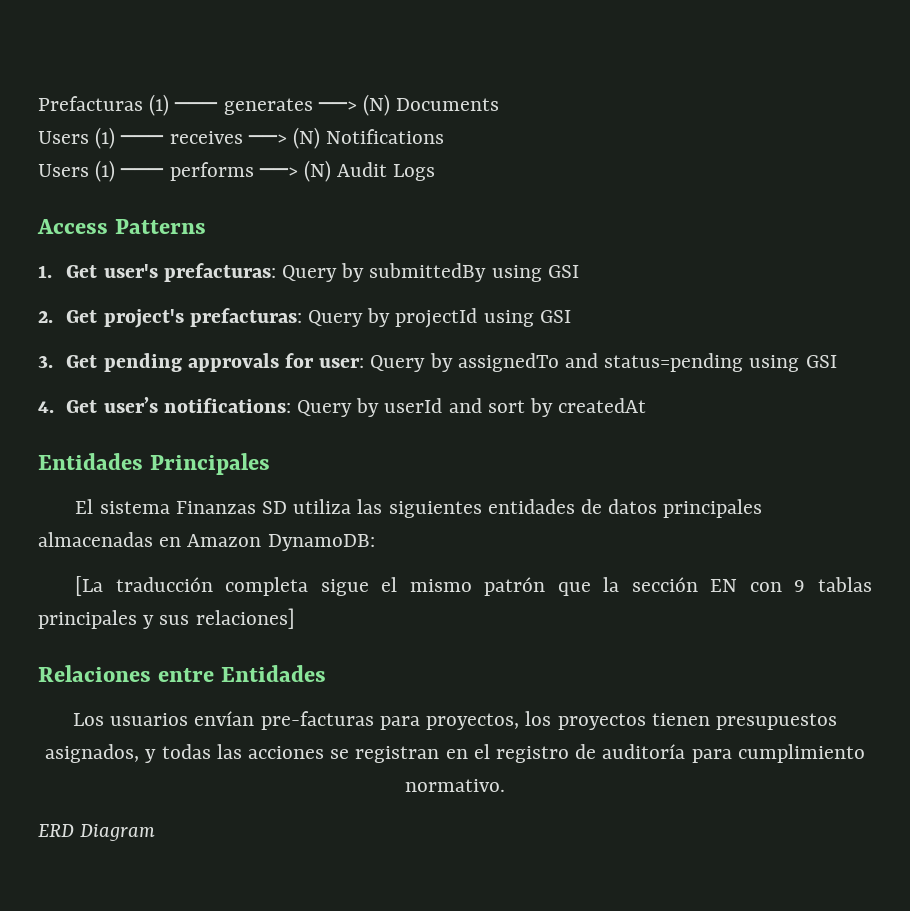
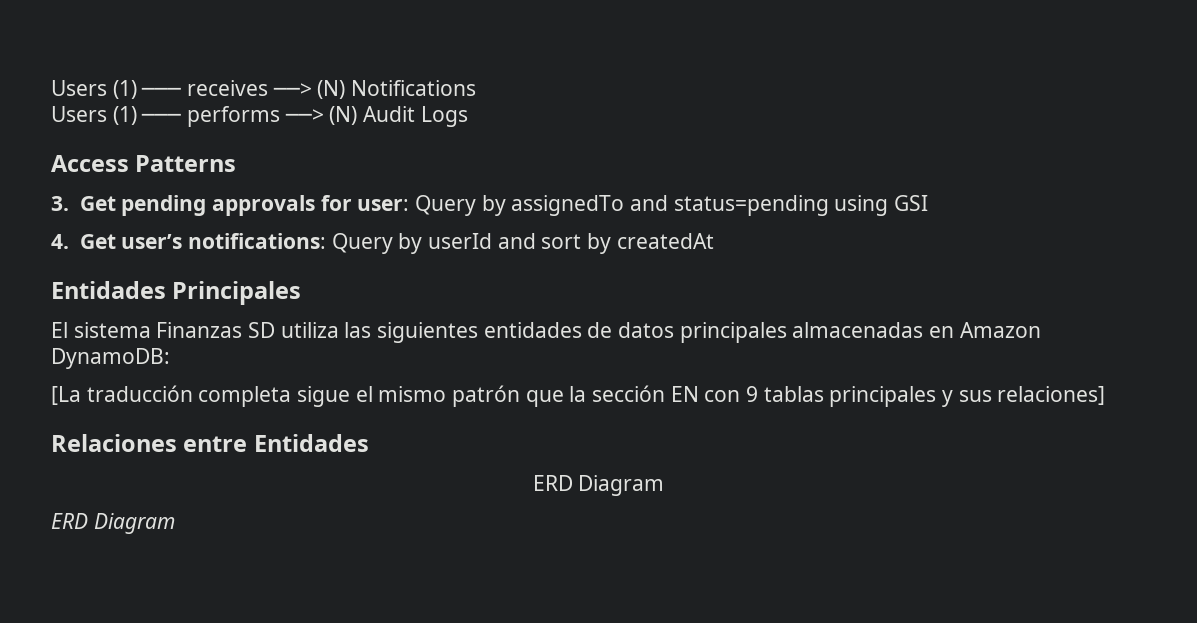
[38,94,500,116] Prefacturas (1) ─── generates ──> (N) Documents // -> (51, 88) none
[38,263,579,282] [38,308,571,328] // 1. Get user's prefacturas: Query by submittedBy using GSI // 2. Get project's prefacturas: Query by projectId using GSI -> (237, 163) none
[73,711,837,730] [45,744,865,763] [405,779,505,792] Los usuarios envían pre-facturas para proyectos, los proyectos tienen presupuestos asignados, y todas las acciones se registran en el registro de auditoría para cumplimiento normativo. -> [532,475,665,496] ERD Diagram

